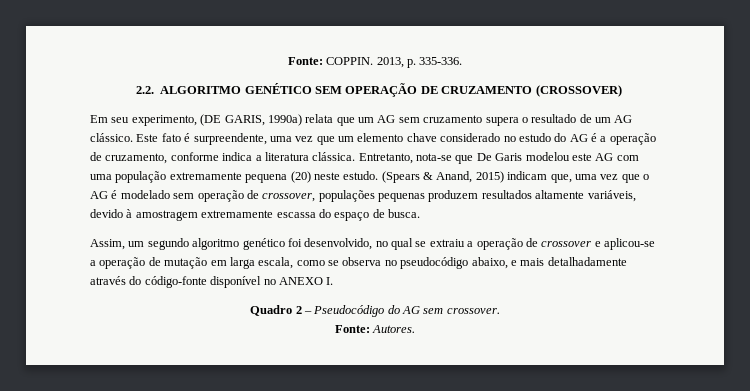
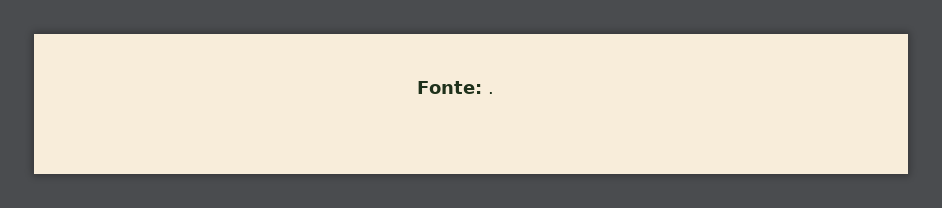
[287,57,463,68] [136,83,622,97] [90,114,633,126] [90,133,656,145] [90,152,639,164] [90,171,649,183] [90,190,636,202] [90,209,420,221] [90,238,655,250] [90,257,627,269] [90,276,334,288] [250,305,500,317] [334,325,416,333] Fonte: COPPIN. 2013, p. 335-336. // 2.2. ALGORITMO GENÉTICO SEM OPERAÇÃO DE CRUZAMENTO (CROSSOVER) // Em seu experimento, (DE GARIS, 1990a) relata que um AG sem cruzamento supera o resultado de um AG clássico. Este fato é surpreendente, uma vez que um elemento chave considerado no estudo do AG é a operação de cruzamento, conforme indica a literatura clássica. Entretanto, nota-se que De Garis modelou este AG com uma população extremamente pequena (20) neste estudo. (Spears & Anand, 2015) indicam que, uma vez que o AG é modelado sem operação de crossover, populações pequenas produzem resultados altamente variáveis, devido à amostragem extremamente escassa do espaço de busca. // Assim, um segundo algoritmo genético foi desenvolvido, no qual se extraiu a operação de crossover e aplicou-se a operação de mutação em larga escala, como se observa no pseudocódigo abaixo, e mais detalhadamente através do código-fonte disponível no ANEXO I. // Quadro 2 – Pseudocódigo do AG sem crossover. // Fonte: Autores. -> [416,81,494,94] Fonte: .

